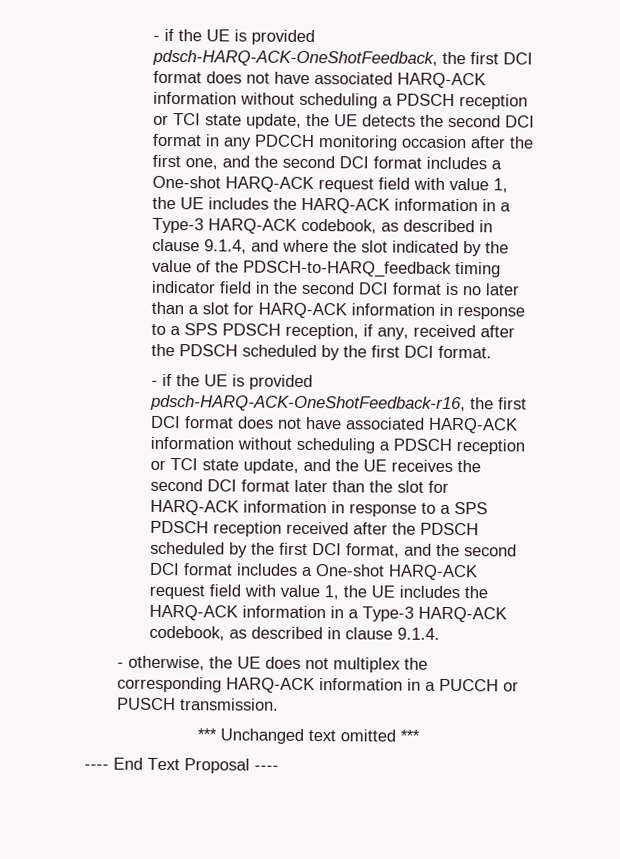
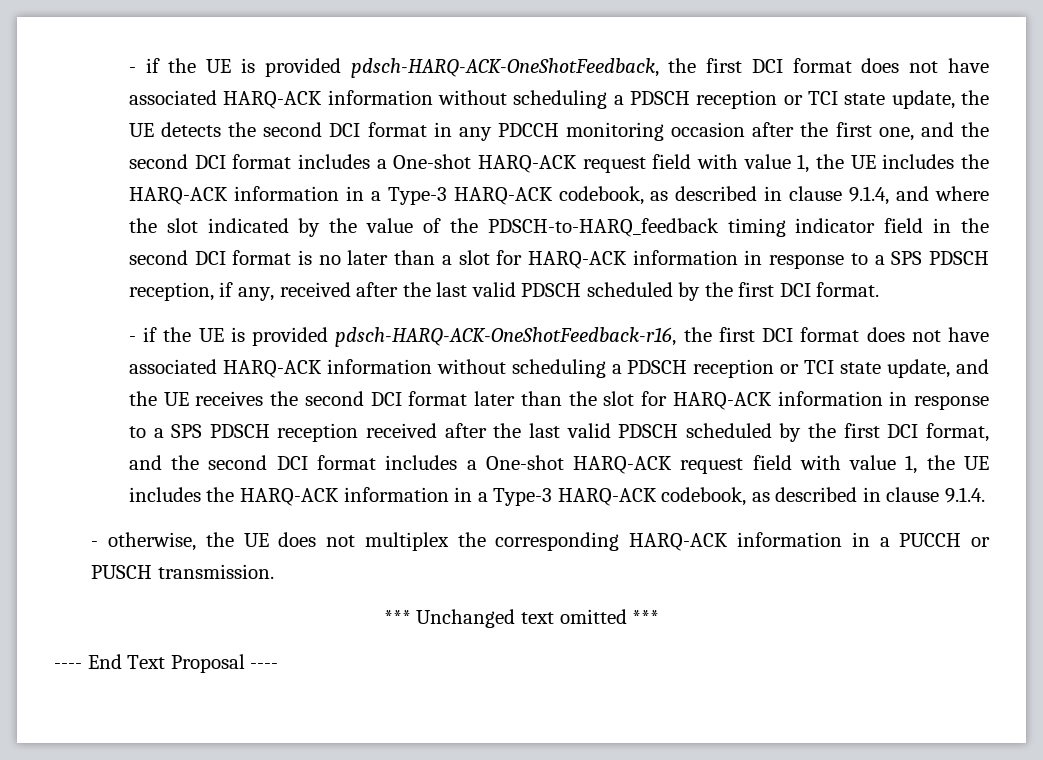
(175, 350) none -> [436,282,516,297] last valid
(416, 528) none -> [528,423,611,438] last valid

